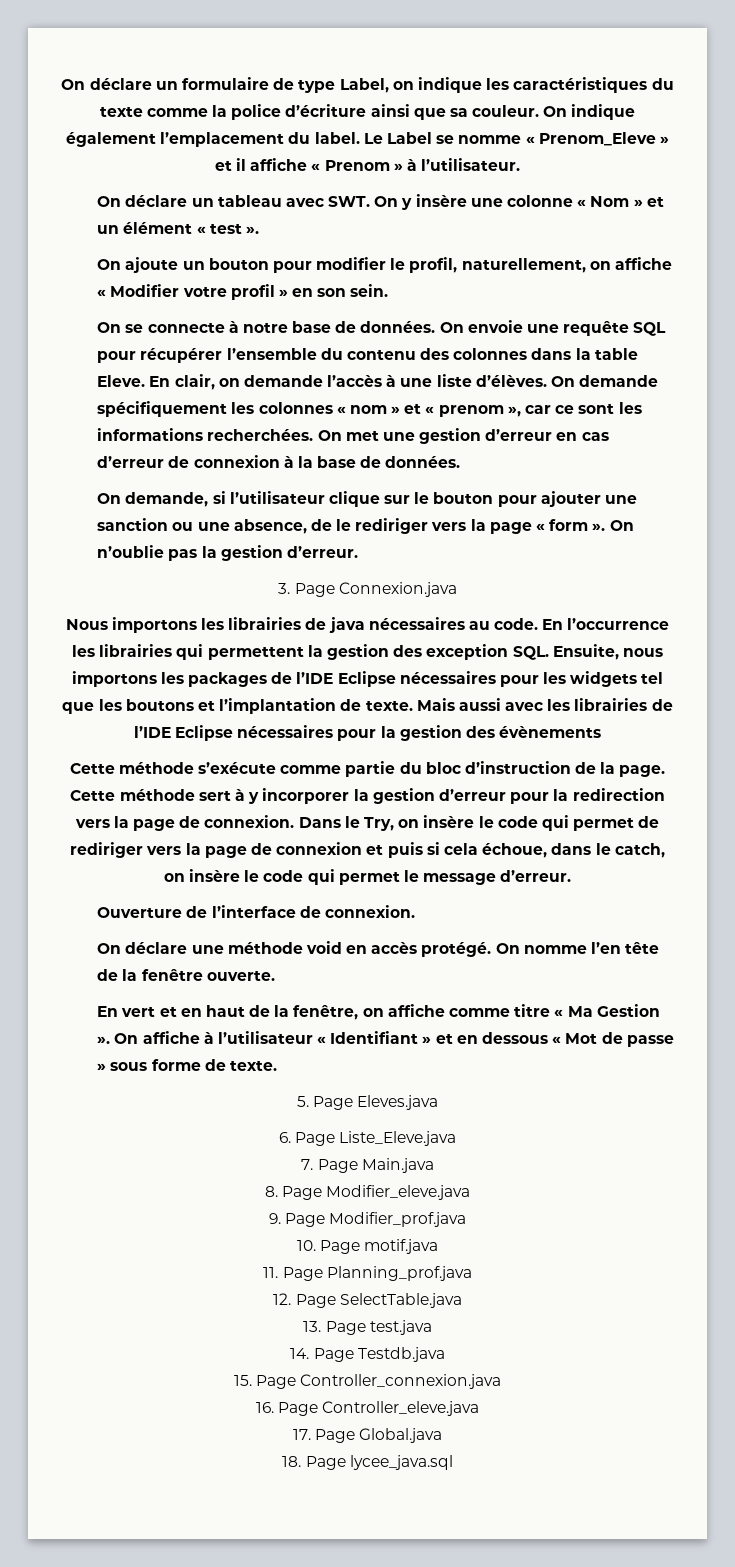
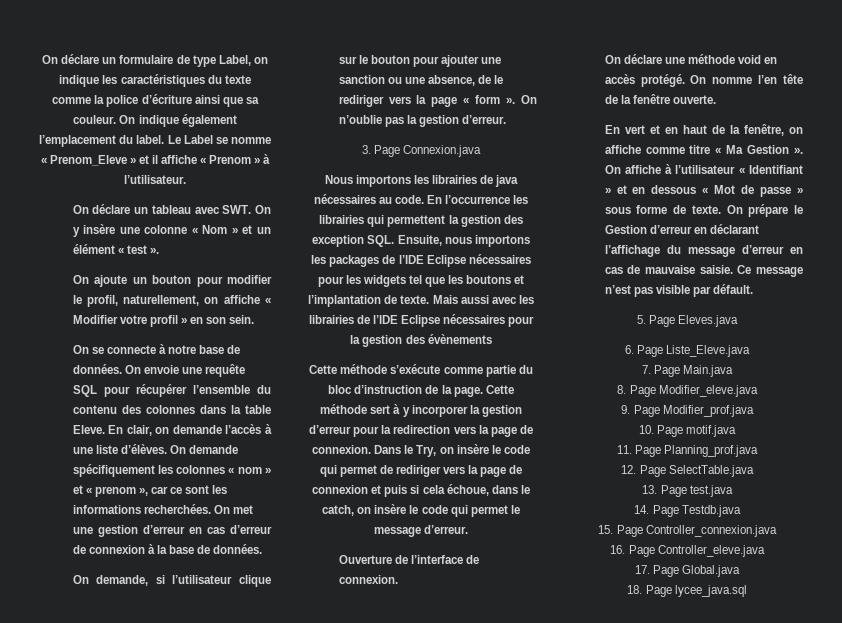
(277, 1065) none -> [726,204,803,217] [604,224,759,234] [604,245,803,257] [604,265,803,277] [604,284,754,297] On prépare le Gestion d’erreur en déclarant l’affichage du message d’erreur en cas de mauvaise saisie. Ce message n’est pas visible par défault.

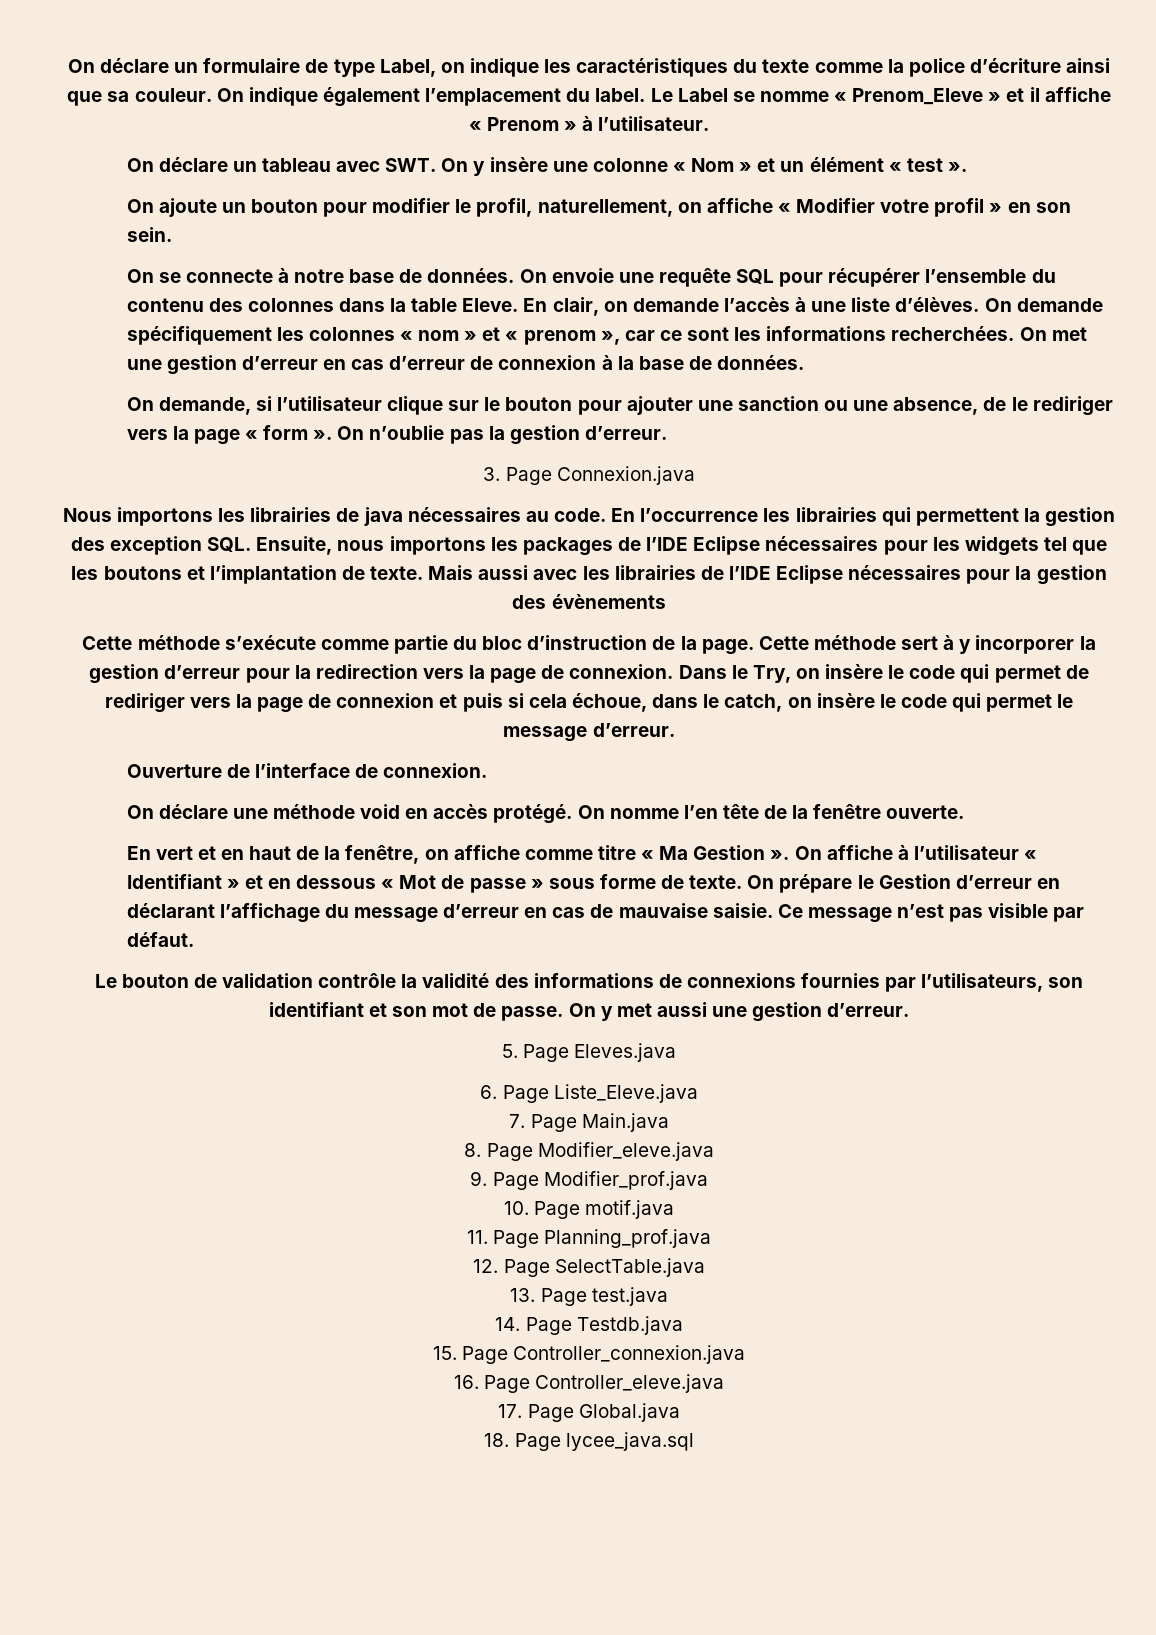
[713,284,754,294] défault. -> [126,932,194,947] [94,973,1084,992] [268,1002,910,1022] défaut. // Le bouton de validation contrôle la validité des informations de connexions fournies par l’utilisateurs, son identifiant et son mot de passe. On y met aussi une gestion d’erreur.

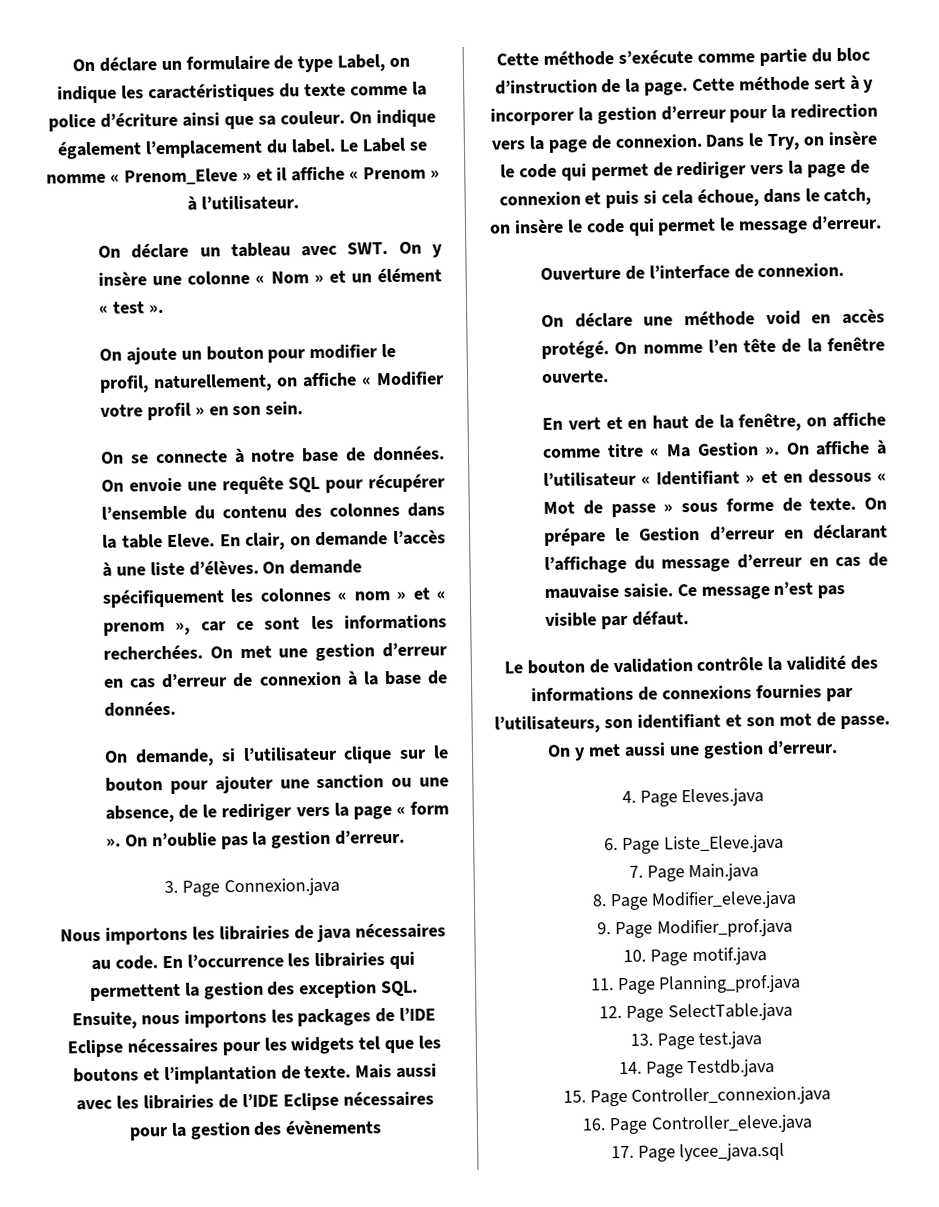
[501,1044,518,1058] 5. -> [621,790,636,803] 4.
[578,1403,680,1422] [484,1433,561,1451] Global.java // 18. Page -> (676, 1153) none

